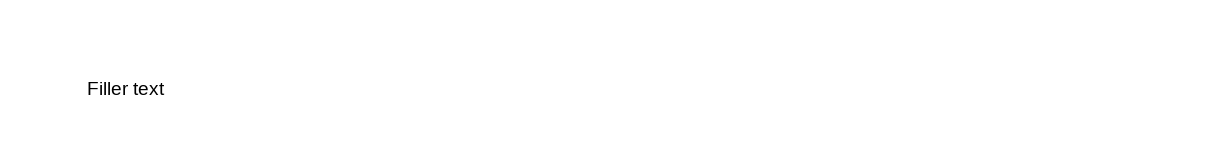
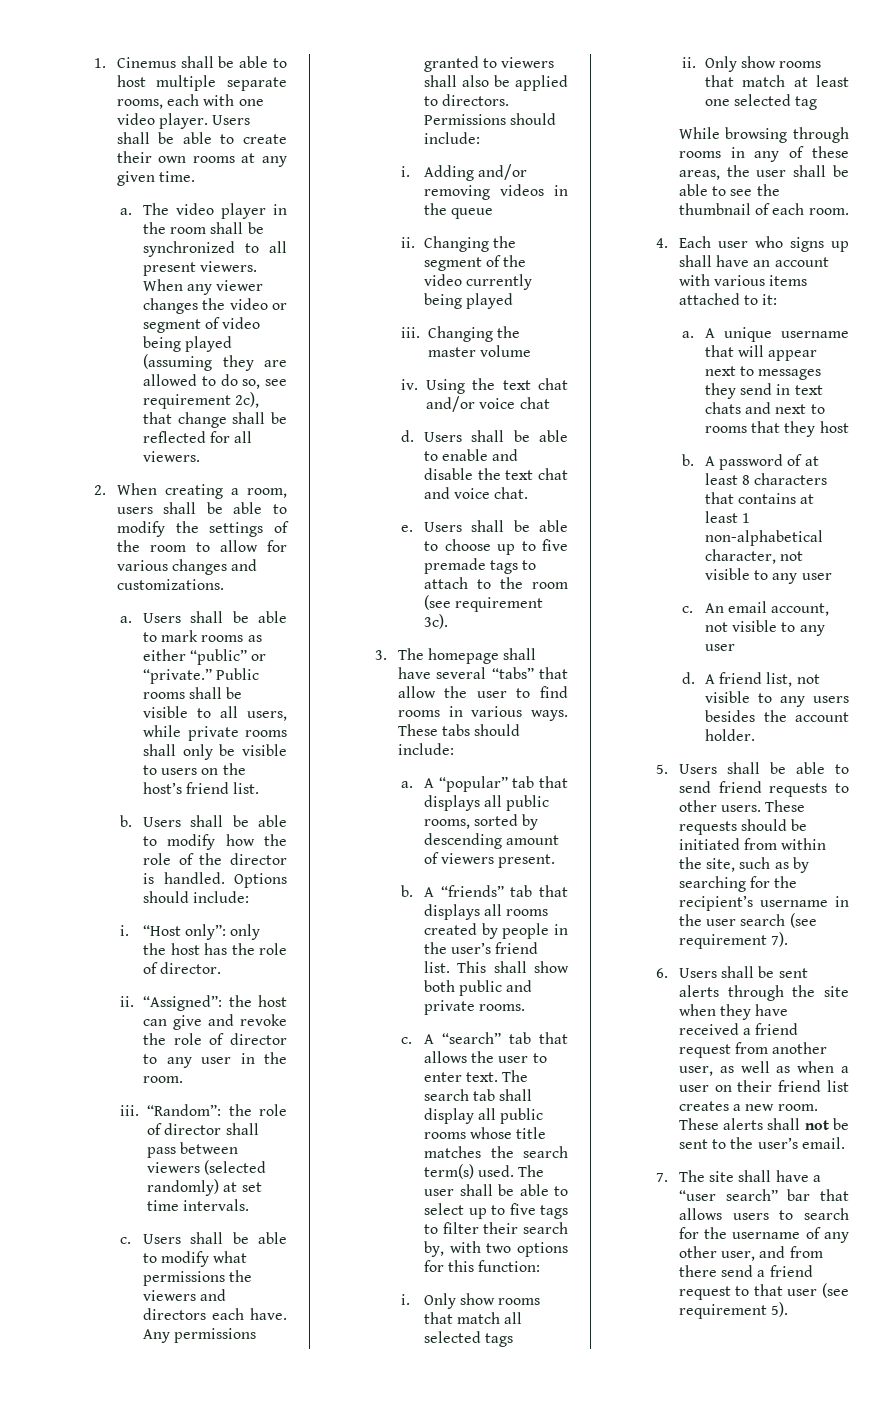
[87,82,166,95] Filler text -> [94,56,287,68] [116,75,287,91] [116,94,264,109] [116,113,251,129] [116,132,287,144] [116,151,287,167] [116,171,196,186] [120,203,287,219] [143,222,264,234] [143,241,287,257] [143,261,258,276] [143,279,264,295] [143,298,287,314] [143,317,261,333] [143,336,233,352] [143,354,287,371] [143,374,287,389] [143,392,260,409] [143,412,287,428] [143,431,253,443] [143,451,201,462] [94,483,287,499] [116,502,287,514] [116,521,289,537] [116,540,287,552] [116,559,258,575] [116,579,224,590] [120,611,287,623] [143,630,262,642] [143,649,267,665] [143,668,260,684] [143,687,243,699] [143,706,287,721] [143,725,287,741] [143,744,287,760] [143,763,246,775] [143,782,260,794] [120,815,287,827] [143,834,287,850] [143,853,287,865] [143,872,287,888] [143,891,250,903] [120,924,261,940] [143,943,287,955] [143,962,222,974] [120,995,287,1011] [143,1014,287,1030] [143,1033,287,1045] [143,1052,287,1068] [143,1076,184,1083] [120,1104,287,1116] [147,1123,259,1135] [147,1142,239,1158] [147,1160,267,1175] [147,1179,262,1196] [147,1199,250,1211] [120,1232,287,1244] [143,1251,248,1267] [143,1270,253,1286] [143,1289,227,1301] [143,1308,287,1320] [143,1328,257,1343] [424,56,555,72] [424,75,568,91] [424,94,510,106] [424,113,557,125] [424,132,481,144] [401,164,528,181] [424,184,568,200] [424,203,494,219] [401,236,517,252] [424,255,527,271] [424,274,533,290] [424,293,514,309] [401,326,521,342] [428,345,532,357] [401,378,568,394] [426,396,550,412] [401,430,568,442] [424,449,519,461] [424,468,568,480] [424,487,529,499] [401,520,568,532] [424,539,568,555] [424,558,537,574] [424,577,568,589] [424,595,544,612] [424,614,449,629] [375,648,537,664] [397,667,568,679] [397,686,568,698] [397,706,568,721] [397,724,521,736] [397,743,454,755] [401,776,568,792] [424,795,550,811] [424,814,539,830] [424,833,560,849] [424,852,556,868] [401,885,568,897] [424,904,549,920] [424,923,568,939] [424,942,539,954] [424,961,569,973] [424,980,533,996] [424,1000,526,1015] [401,1032,568,1044] [424,1051,547,1063] [424,1070,529,1082] [424,1089,533,1101] [424,1108,544,1124] [424,1127,547,1139] [424,1146,568,1158] [424,1164,545,1179] [424,1184,568,1196] [424,1203,568,1219] [424,1222,568,1234] [424,1241,568,1257] [424,1260,541,1272] [401,1293,541,1309] [424,1312,523,1324] [424,1331,514,1347] [682,56,822,72] [705,75,849,87] [705,94,818,110] [678,127,849,143] [678,146,849,162] [678,165,849,180] [678,184,780,196] [678,203,849,215] [656,236,849,252] [678,255,829,267] [678,274,808,286] [678,293,778,305] [682,327,849,342] [705,345,818,361] [705,366,822,380] [705,383,823,399] [705,402,825,414] [705,421,849,437] [682,454,819,470] [705,473,828,485] [705,492,815,504] [705,511,751,523] [705,530,824,546] [705,549,804,564] [705,568,832,584] [682,601,830,616] [705,620,825,636] [705,644,736,651] [682,672,820,687] [705,691,849,707] [705,710,849,722] [705,729,756,741] [656,762,849,774] [678,781,849,797] [678,800,806,812] [678,819,808,835] [678,838,827,850] [678,857,809,873] [678,876,798,892] [678,895,849,911] [678,913,817,928] [678,932,789,949] [656,966,808,978] [678,985,849,1001] [678,1004,789,1020] [678,1023,799,1035] [678,1042,828,1058] [678,1061,849,1076] [678,1080,849,1092] [678,1101,818,1111] [678,1118,849,1130] [678,1137,845,1149] [656,1170,821,1182] [678,1189,849,1201] [678,1208,849,1220] [678,1227,849,1243] [678,1246,823,1261] [678,1265,813,1277] [678,1283,849,1300] [678,1302,789,1319] 1. Cinemus shall be able to host multiple separate rooms, each with one video player. Users shall be able to create their own rooms at any given time. // a. The video player in the room shall be synchronized to all present viewers. When any viewer changes the video or segment of video being played (assuming they are allowed to do so, see requirement 2c), that change shall be reflected for all viewers. // 2. When creating a room, users shall be able to modify the settings of the room to allow for various changes and customizations. // a. Users shall be able to mark rooms as either “public” or “private.” Public rooms shall be visible to all users, while private rooms shall only be visible to users on the host’s friend list. // b. Users shall be able to modify how the role of the director is handled. Options should include: // i. “Host only”: only the host has the role of director. // ii. “Assigned”: the host can give and revoke the role of director to any user in the room. // iii. “Random”: the role of director shall pass between viewers (selected randomly) at set time intervals. // c. Users shall be able to modify what permissions the viewers and directors each have. Any permissions granted to viewers shall also be applied to directors. Permissions should include: // i. Adding and/or removing videos in the queue // ii. Changing the segment of the video currently being played // iii. Changing the master volume // iv. Using the text chat and/or voice chat // d. Users shall be able to enable and disable the text chat and voice chat. // e. Users shall be able to choose up to five premade tags to attach to the room (see requirement 3c). // 3. The homepage shall have several “tabs” that allow the user to find rooms in various ways. These tabs should include: // a. A “popular” tab that displays all public rooms, sorted by descending amount of viewers present. // b. A “friends” tab that displays all rooms created by people in the user’s friend list. This shall show both public and private rooms. // c. A “search” tab that allows the user to enter text. The search tab shall display all public rooms whose title matches the search term(s) used. The user shall be able to select up to five tags to filter their search by, with two options for this function: // i. Only show rooms that match all selected tags // ii. Only show rooms that match at least one selected tag // While browsing through rooms in any of these areas, the user shall be able to see the thumbnail of each room. // 4. Each user who signs up shall have an account with various items attached to it: // a. A unique username that will appear next to messages they send in text chats and next to rooms that they host // b. A password of at least 8 characters that contains at least 1 non-alphabetical character, not visible to any user // c. An email account, not visible to any user // d. A friend list, not visible to any users besides the account holder. // 5. Users shall be able to send friend requests to other users. These requests should be initiated from within the site, such as by searching for the recipient’s username in the user search (see requirement 7). // 6. Users shall be sent alerts through the site when they have received a friend request from another user, as well as when a user on their friend list creates a new room. These alerts shall not be sent to the user’s email. // 7. The site shall have a “user search” bar that allows users to search for the username of any other user, and from there send a friend request to that user (see requirement 5).

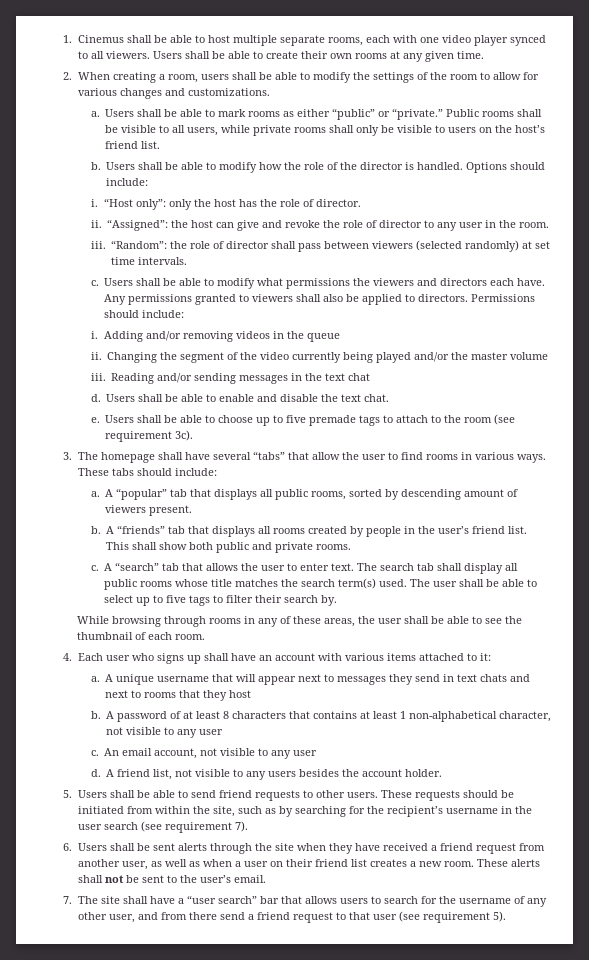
[159,113,209,129] player. -> [473,35,546,46] [77,51,150,59] player synced to all viewers.
[120,203,287,219] [143,222,264,234] [143,241,287,257] [143,261,258,276] [143,279,264,295] [143,298,287,314] [143,317,261,333] [143,336,233,352] [143,354,287,371] [143,374,287,389] [143,392,260,409] [143,412,287,428] [143,431,253,443] [143,451,201,462] // a. The video player in the room shall be synchronized to all present viewers. When any viewer changes the video or segment of video being played (assuming they are allowed to do so, see requirement 2c), that change shall be reflected for all viewers. -> (484, 55) none
[401,326,494,342] // iii. Changing -> [414,352,450,362] and/or
[401,378,568,394] [426,396,550,412] iv. Using the text chat and/or voice chat -> [90,373,371,384] iii. Reading and/or sending messages in the text chat
[538,468,568,480] [424,487,491,499] chat and voice -> (362, 398) none
[424,1241,568,1257] [424,1260,541,1272] [401,1293,541,1309] [424,1312,523,1324] [424,1331,514,1347] [682,56,822,72] [705,75,849,87] [705,94,818,110] by, with two options for this function: // i. Only show rooms that match all selected tags // ii. Only show rooms that match at least one selected tag -> [321,595,338,606] by.

